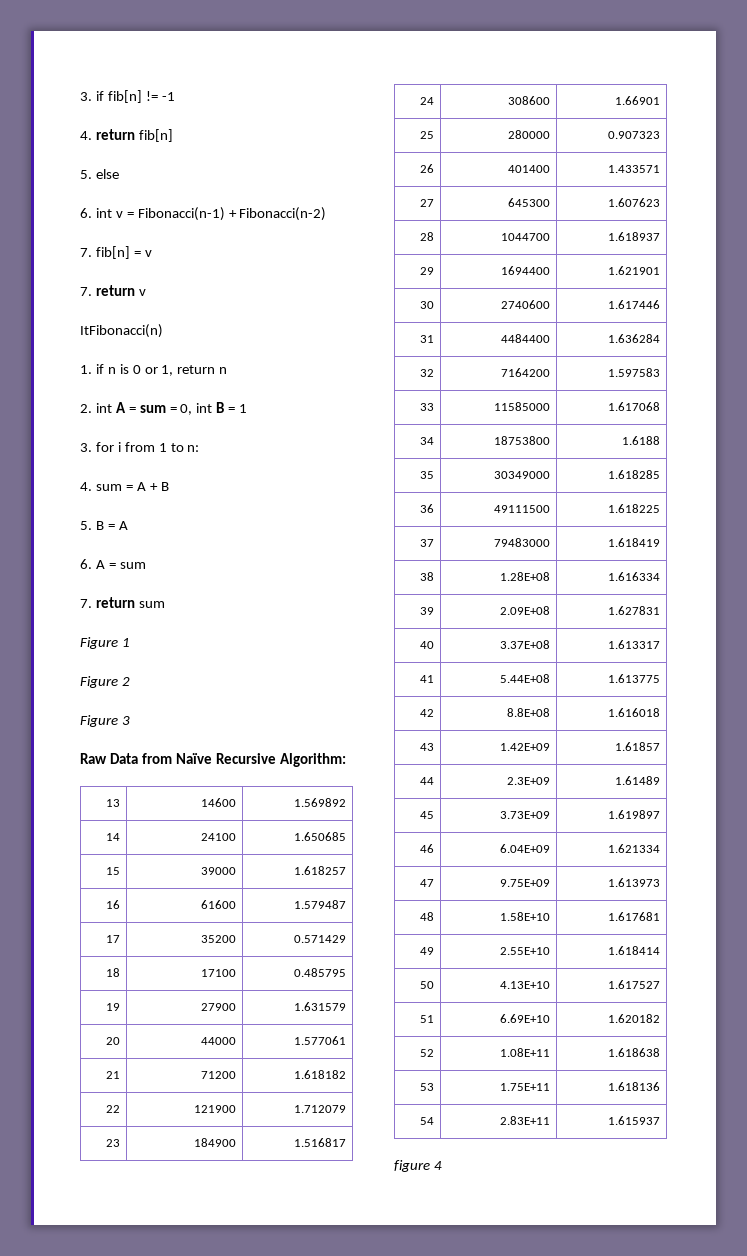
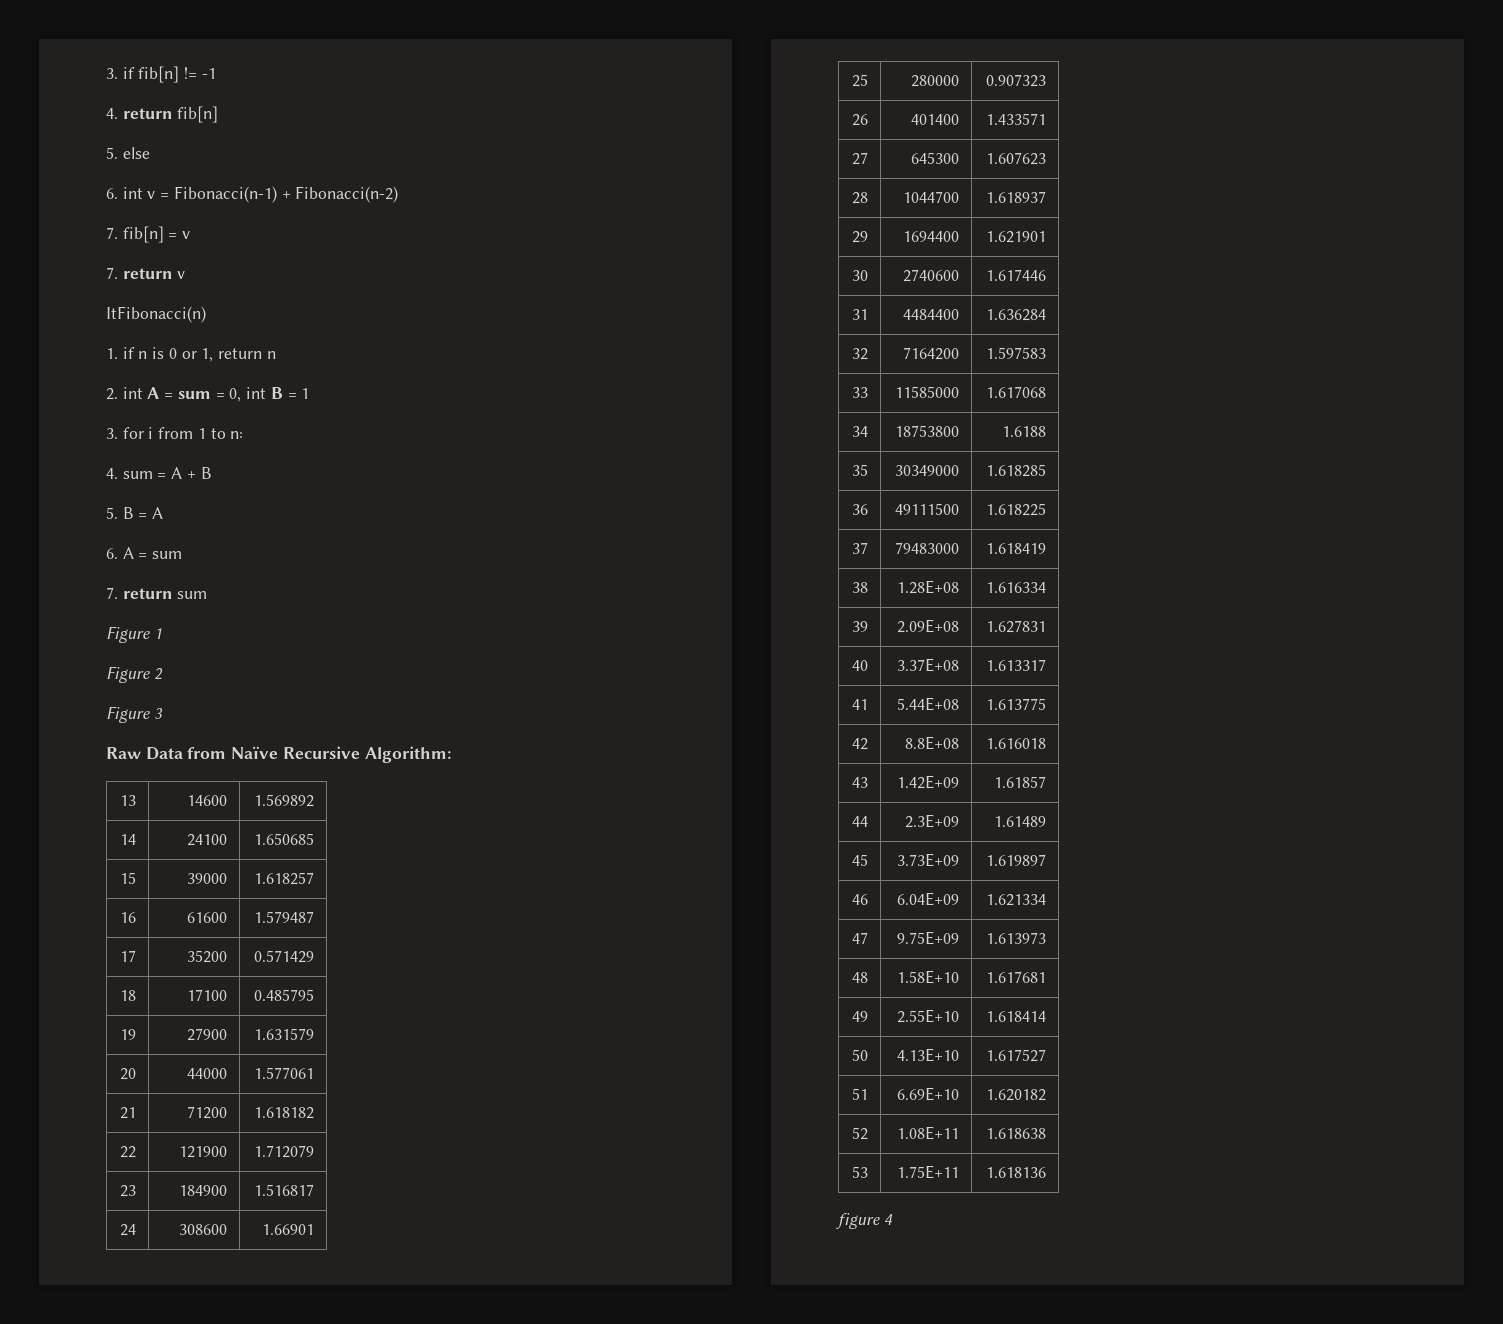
[420,1117,435,1125] [500,1116,551,1125] [608,1116,661,1125] // 54 | 2.83E+11 | 1.615937 -> (1047, 1172) none

